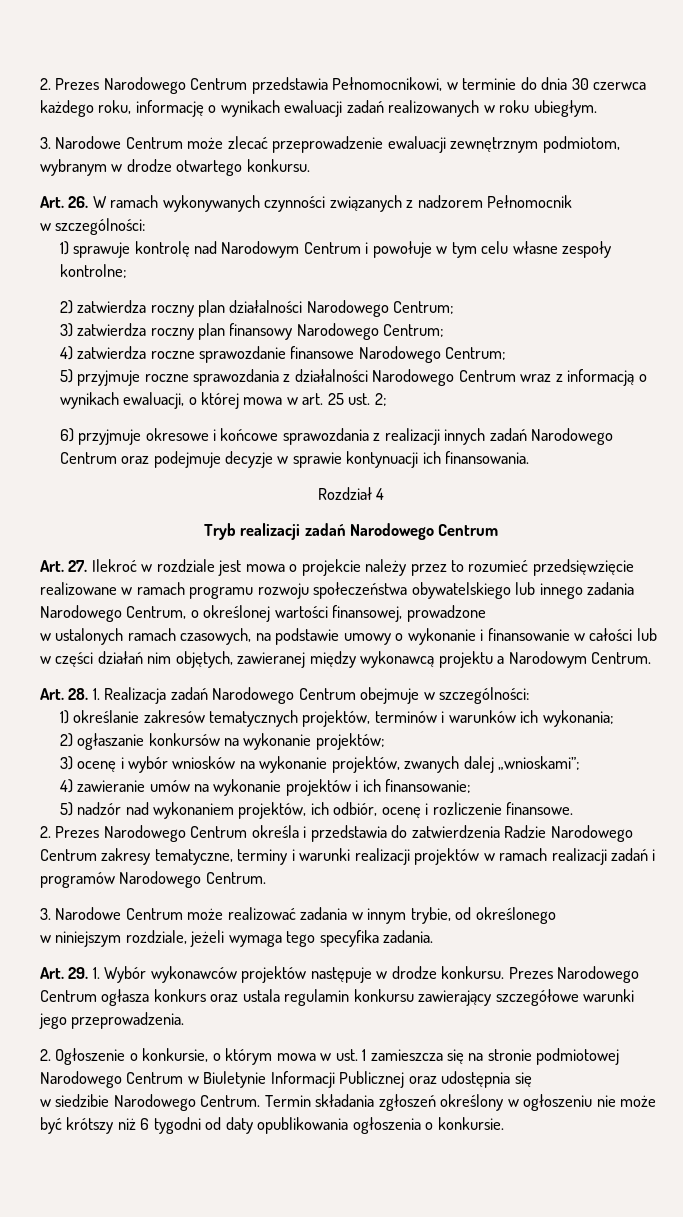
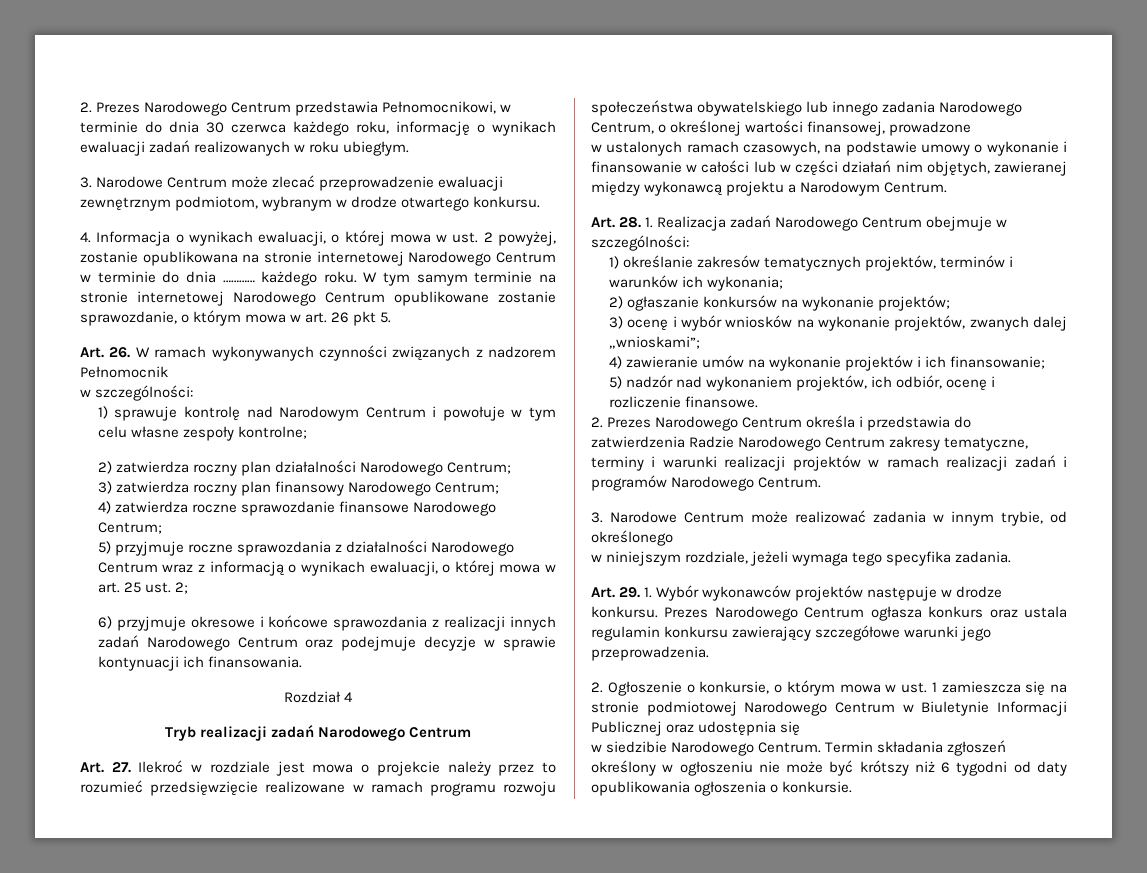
(310, 165) none -> [80,230,556,246] [80,251,556,266] [80,271,556,286] [80,291,556,306] [80,310,392,326] // 4. Informacja o wynikach ewaluacji, o której mowa w ust. 2 powyżej, zostanie opublikowana na stronie internetowej Narodowego Centrum w terminie do dnia ………… każdego roku. W tym samym terminie na stronie internetowej Narodowego Centrum opublikowane zostanie sprawozdanie, o którym mowa w art. 26 pkt 5.

